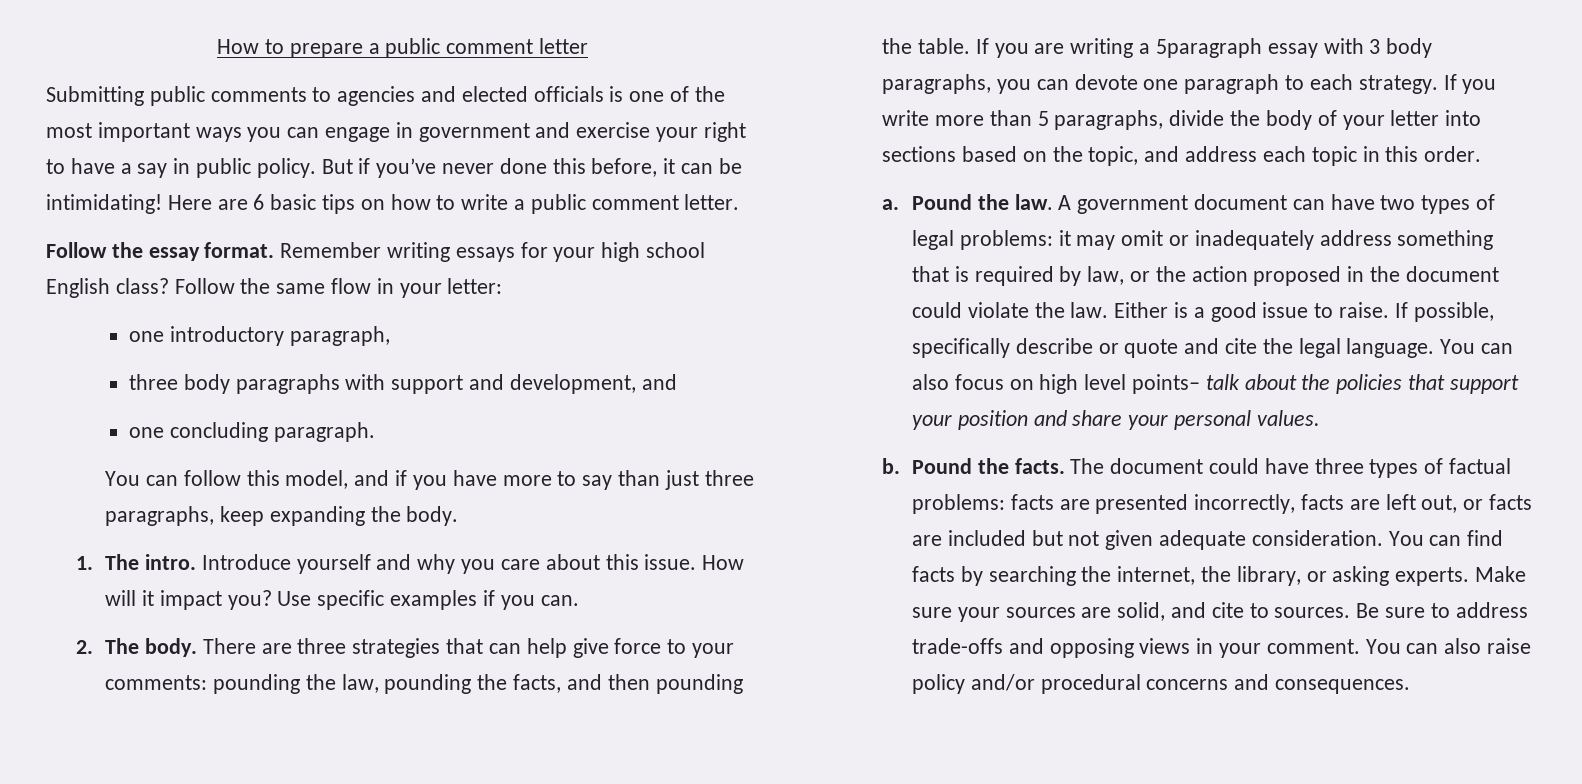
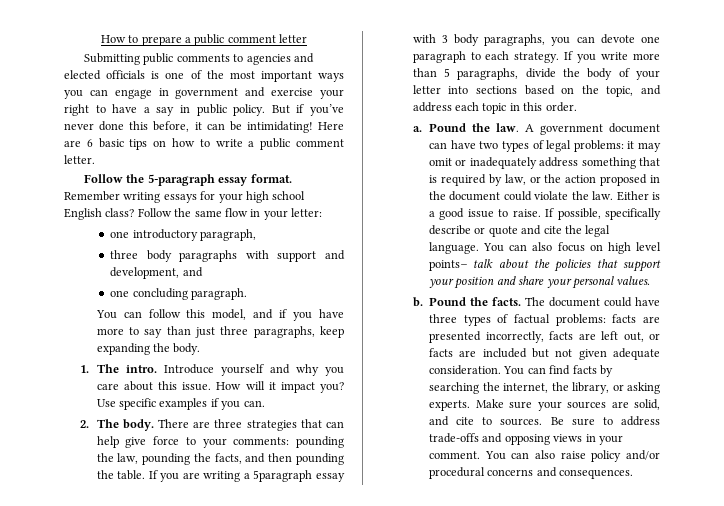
(143, 250) none -> [147,174,215,186] 5-paragraph

